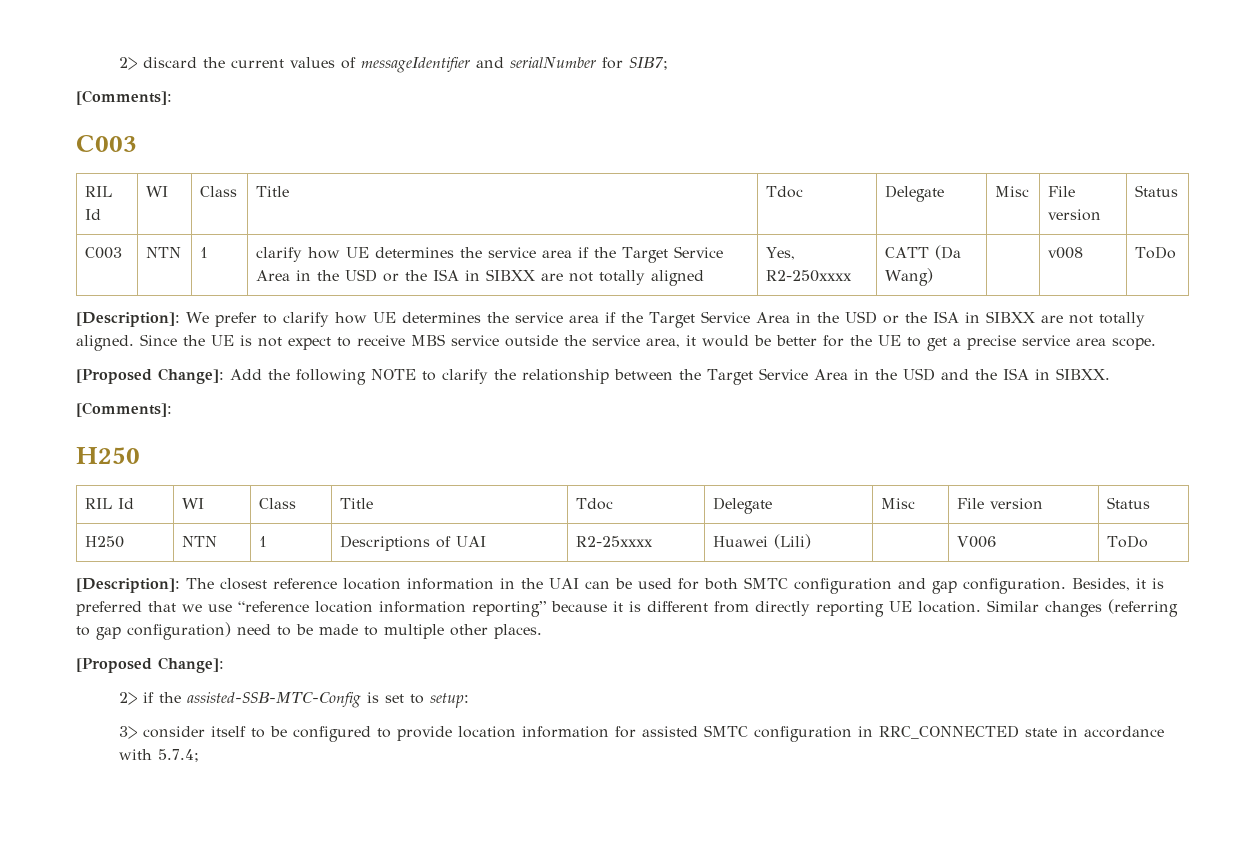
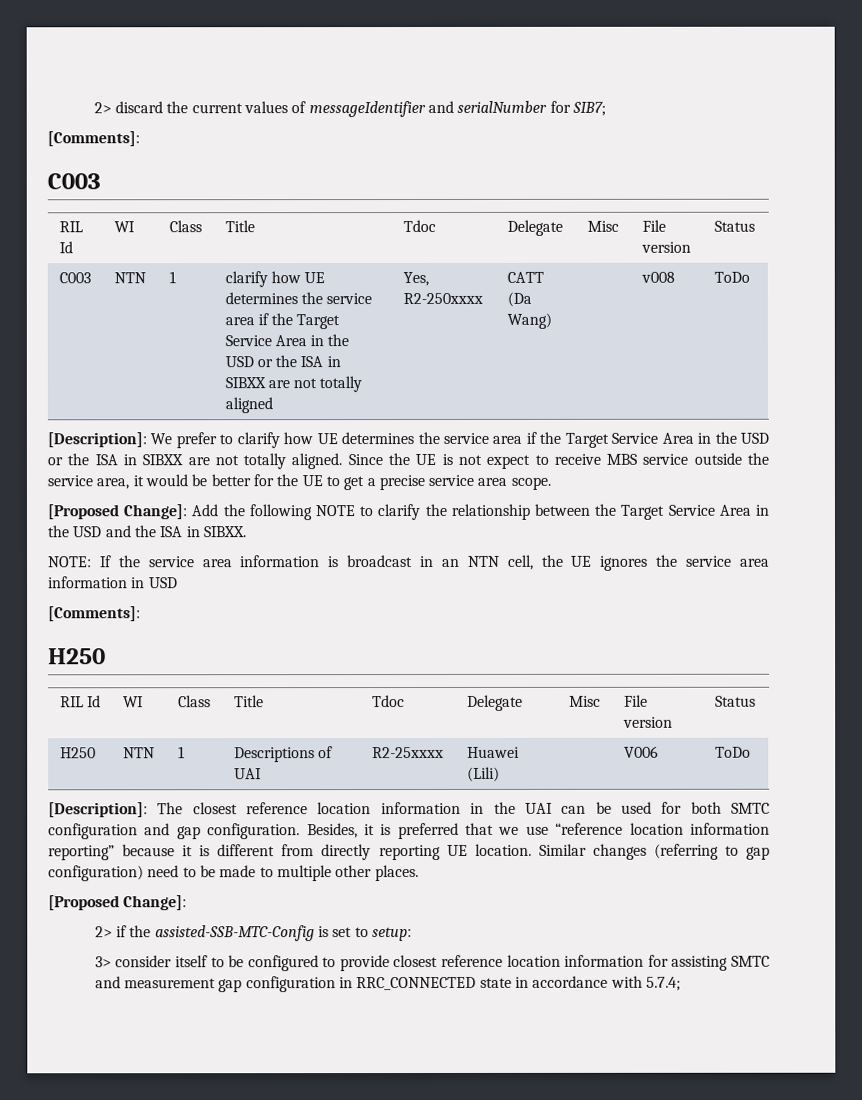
(1110, 374) none -> [48,554,770,571] [48,576,178,589] // NOTE: If the service area information is broadcast in an NTN cell, the UE ignores the service area information in USD
(452, 733) none -> [393,954,504,968] closest reference
[641,725,748,737] assisted SMTC -> [671,955,771,971] [94,976,243,993] assisting SMTC and measurement gap

